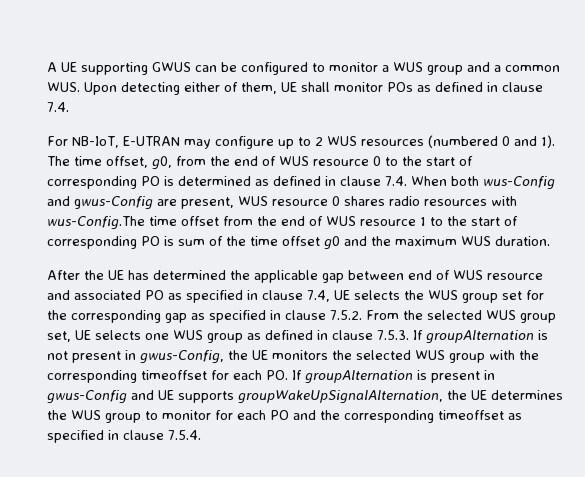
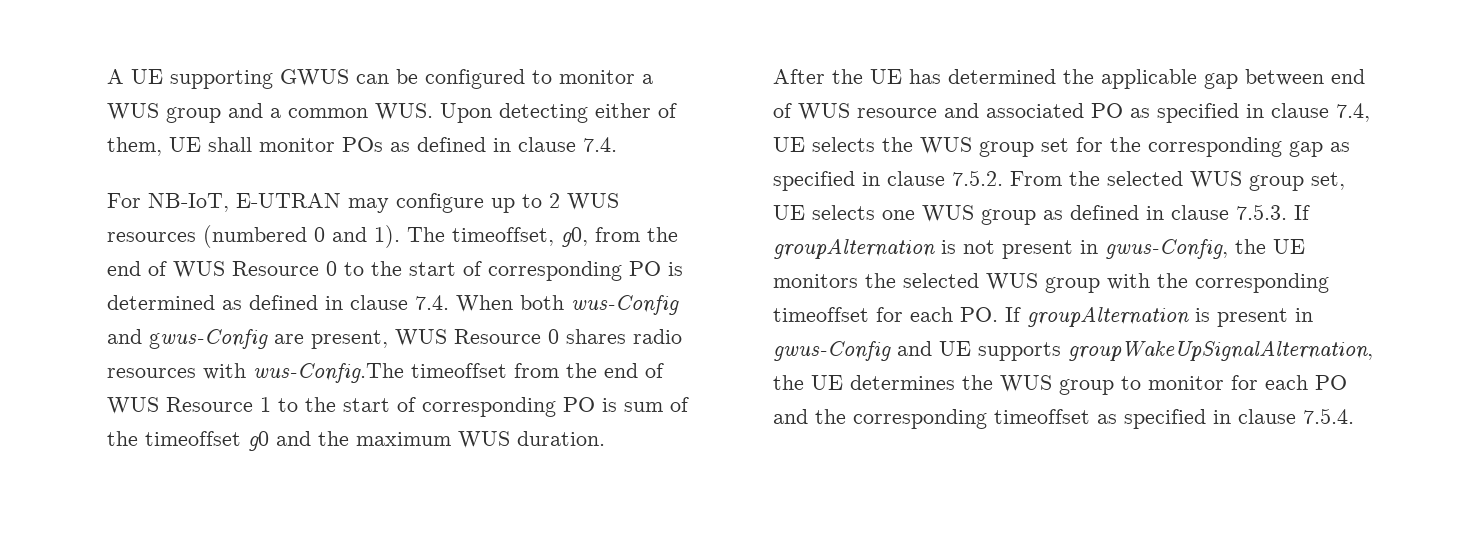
[74,156,148,168] time offset, -> [452,227,554,246] timeoffset,
[313,159,369,166] resource -> [232,261,319,276] Resource
[272,199,328,206] resource -> [454,329,541,344] Resource
[149,216,416,226] time offset from the end of WUS resource -> [411,363,664,378] [107,397,253,414] timeoffset from the end of WUS Resource
[250,236,320,246] time offset -> [145,431,241,446] timeoffset

